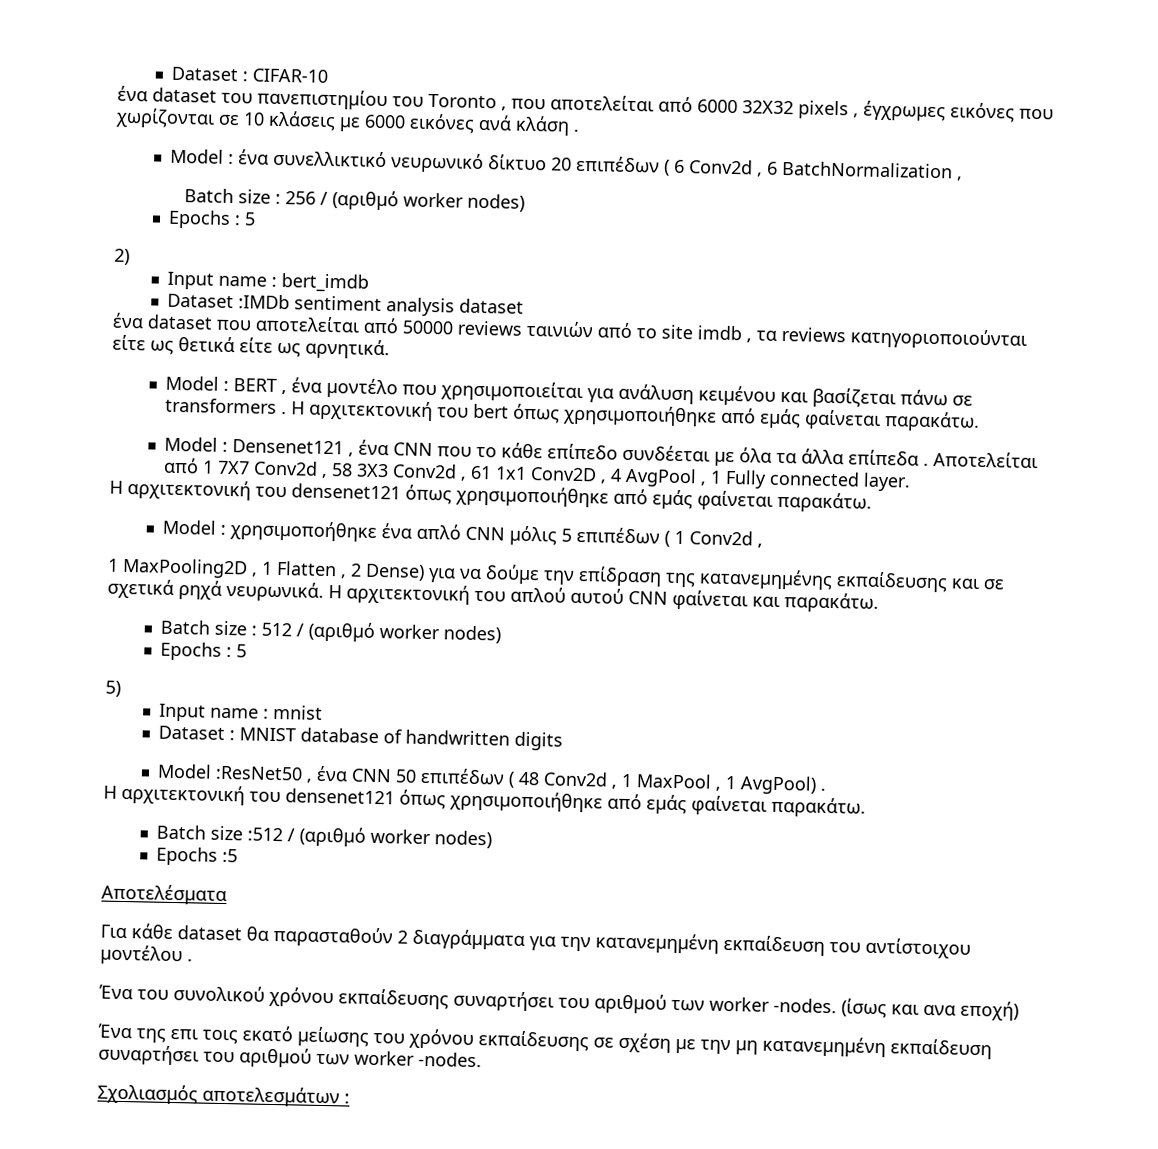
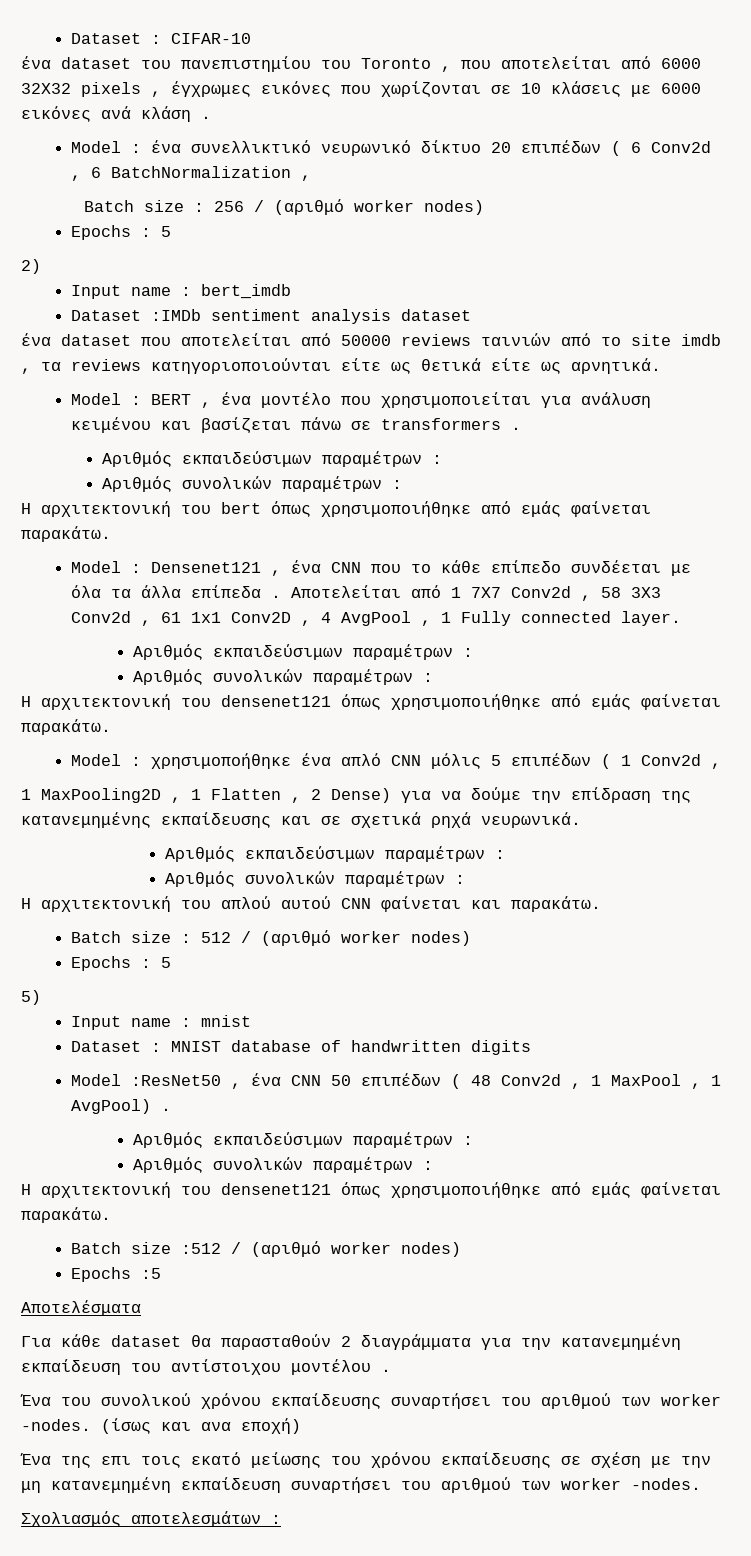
(288, 413) none -> [101,451,442,467] [101,476,402,492] // Αριθμός εκπαιδεύσιμων παραμέτρων : // Αριθμός συνολικών παραμέτρων : //
(912, 482) none -> [133,644,474,660] [133,669,434,685] // Αριθμός εκπαιδεύσιμων παραμέτρων : // Αριθμός συνολικών παραμέτρων :
(324, 591) none -> [164,846,505,862] [164,871,465,887] // Αριθμός εκπαιδεύσιμων παραμέτρων : // Αριθμός συνολικών παραμέτρων : //
(827, 789) none -> [133,1132,474,1148] [133,1157,434,1173] // Αριθμός εκπαιδεύσιμων παραμέτρων : // Αριθμός συνολικών παραμέτρων :

